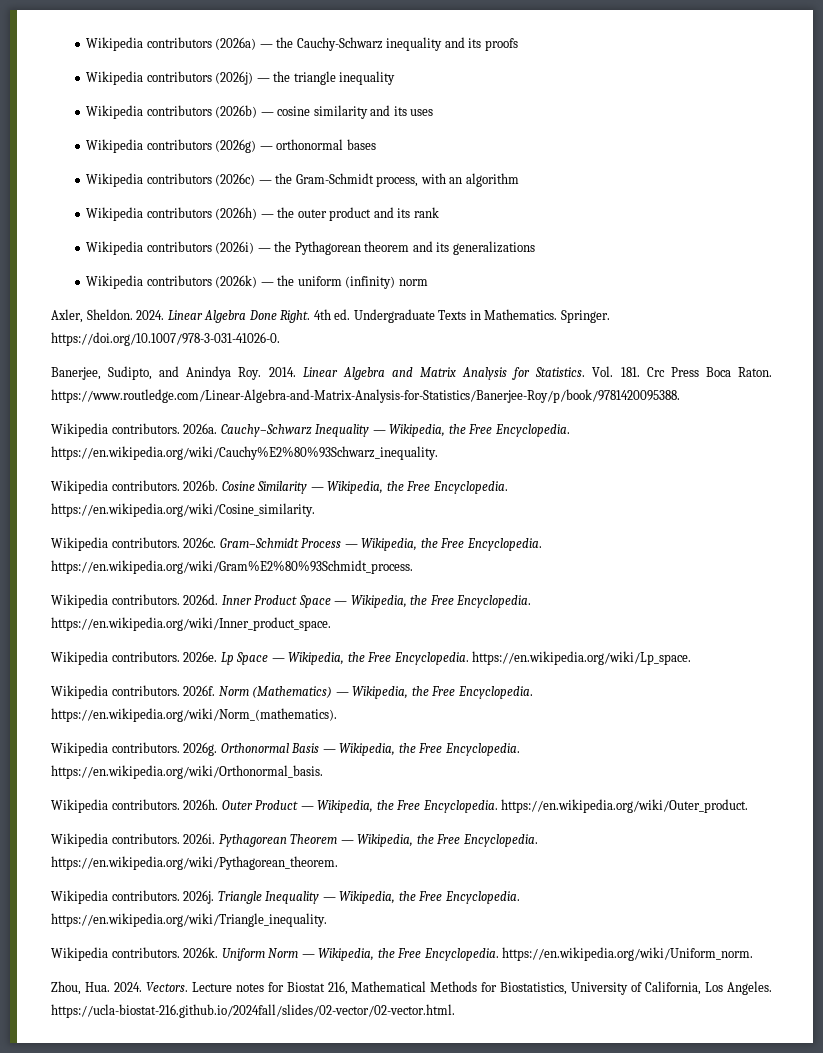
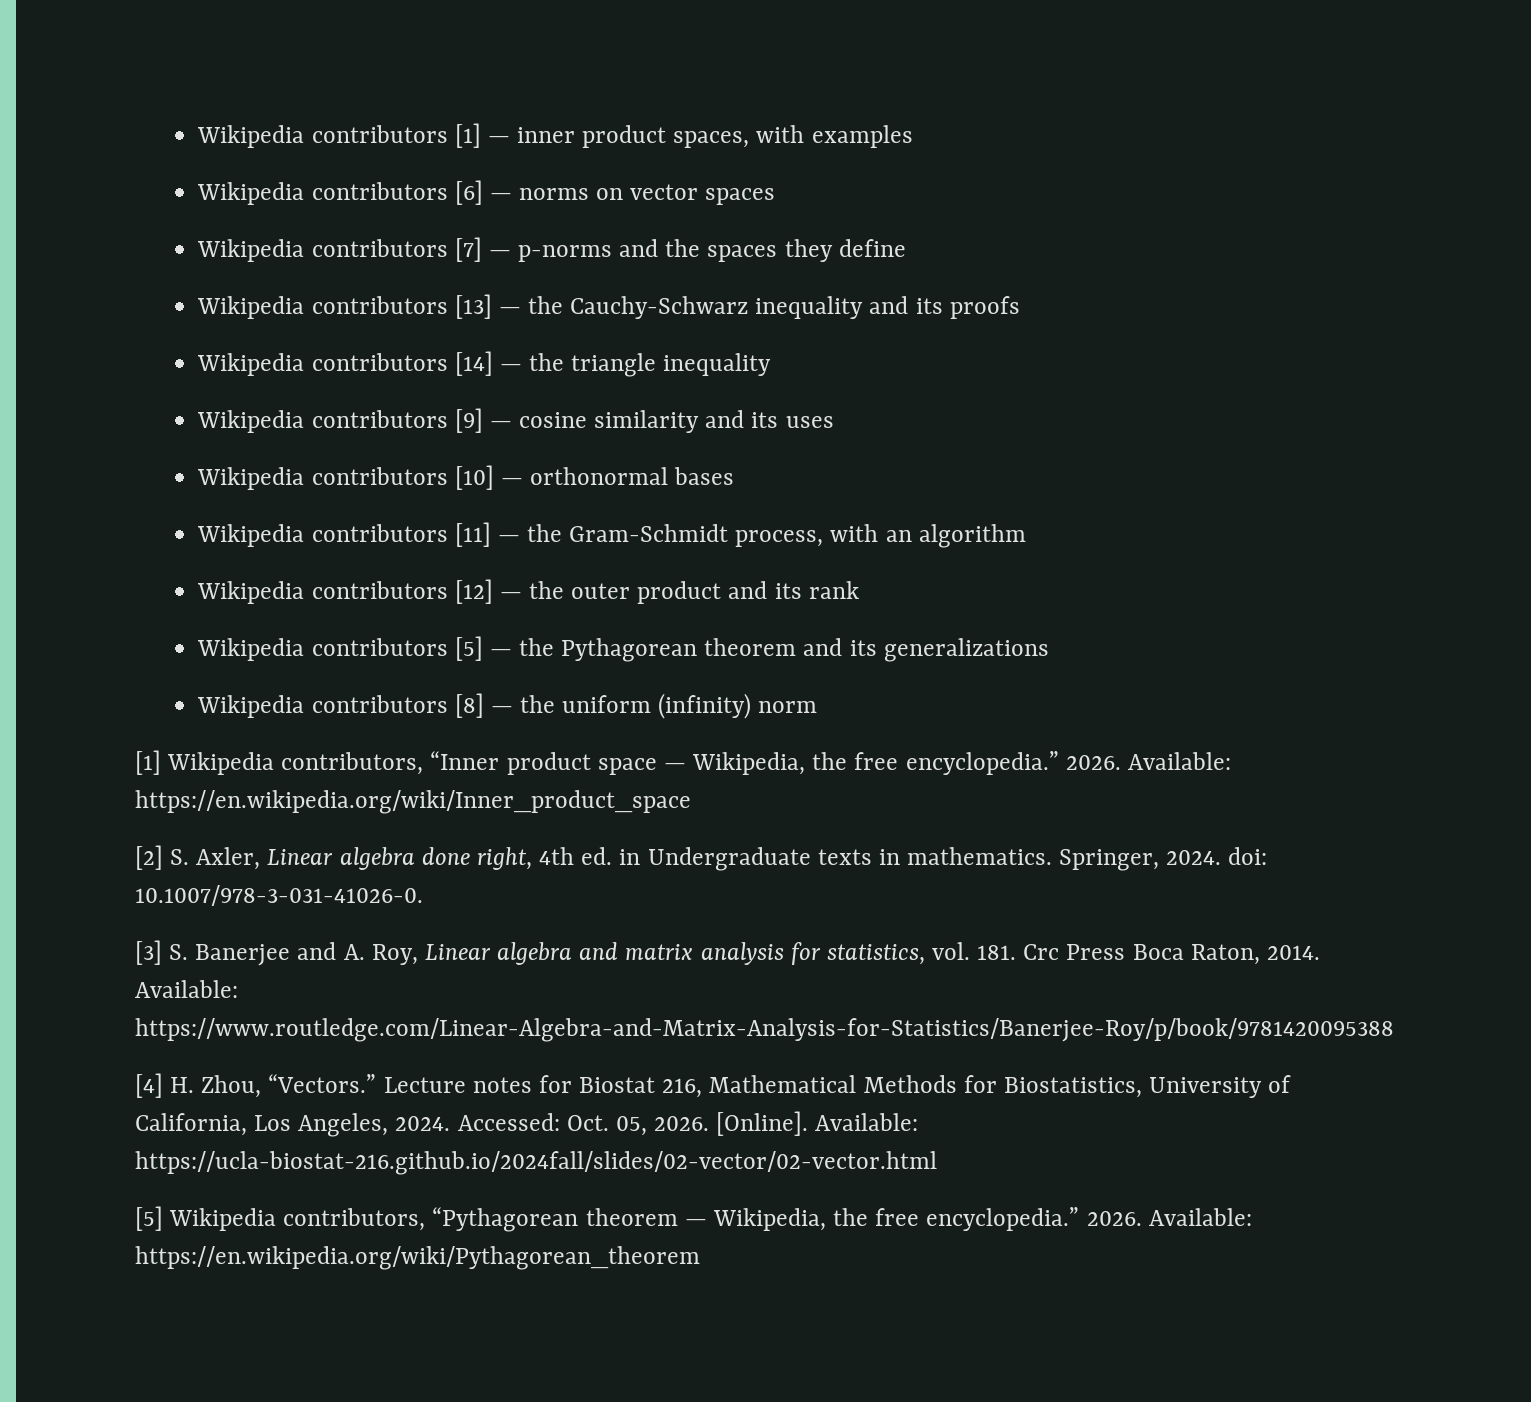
[86,37,257,51] Wikipedia contributors (2026a) -> [197,123,913,148] [197,180,776,205] [197,237,906,262] [197,294,492,319] Wikipedia contributors [1] — inner product spaces, with examples // Wikipedia contributors [6] — norms on vector spaces // Wikipedia contributors [7] — p-norms and the spaces they define // Wikipedia contributors [13]
[215,71,254,85] (2026j) -> [454,351,493,376] [14]
[215,105,258,118] (2026b) -> [454,408,483,433] [9]
[215,139,257,153] (2026g) -> [454,465,494,490] [10]
[215,173,256,186] (2026c) -> [454,522,491,547] [11]
[215,207,258,220] (2026h) -> [454,579,493,604] [12]
[215,241,255,254] (2026i) -> [454,636,483,661] [5]
[215,275,258,288] (2026k) -> [454,693,484,718] [8]
[51,309,610,323] [51,332,280,346] [51,366,772,380] [51,389,680,403] [51,423,570,437] [51,446,438,460] [51,480,508,494] [51,503,315,517] [51,537,542,551] [51,560,413,574] [51,594,532,608] [51,617,331,631] [51,651,692,665] [51,685,533,699] [51,708,337,722] [51,742,520,756] [51,765,323,779] [51,799,749,813] [51,833,538,847] [51,856,338,870] [51,890,520,904] [51,913,327,927] [51,947,754,961] [51,981,188,995] Axler, Sheldon. 2024. Linear Algebra Done Right. 4th ed. Undergraduate Texts in Mathematics. Springer. https://doi.org/10.1007/978-3-031-41026-0. // Banerjee, Sudipto, and Anindya Roy. 2014. Linear Algebra and Matrix Analysis for Statistics. Vol. 181. Crc Press Boca Raton. https://www.routledge.com/Linear-Algebra-and-Matrix-Analysis-for-Statistics/Banerjee-Roy/p/book/9781420095388. // Wikipedia contributors. 2026a. Cauchy–Schwarz Inequality — Wikipedia, the Free Encyclopedia. https://en.wikipedia.org/wiki/Cauchy%E2%80%93Schwarz_inequality. // Wikipedia contributors. 2026b. Cosine Similarity — Wikipedia, the Free Encyclopedia. https://en.wikipedia.org/wiki/Cosine_similarity. // Wikipedia contributors. 2026c. Gram–Schmidt Process — Wikipedia, the Free Encyclopedia. https://en.wikipedia.org/wiki/Gram%E2%80%93Schmidt_process. // Wikipedia contributors. 2026d. Inner Product Space — Wikipedia, the Free Encyclopedia. https://en.wikipedia.org/wiki/Inner_product_space. // Wikipedia contributors. 2026e. Lp Space — Wikipedia, the Free Encyclopedia. https://en.wikipedia.org/wiki/Lp_space. // Wikipedia contributors. 2026f. Norm (Mathematics) — Wikipedia, the Free Encyclopedia. https://en.wikipedia.org/wiki/Norm_(mathematics). // Wikipedia contributors. 2026g. Orthonormal Basis — Wikipedia, the Free Encyclopedia. https://en.wikipedia.org/wiki/Orthonormal_basis. // Wikipedia contributors. 2026h. Outer Product — Wikipedia, the Free Encyclopedia. https://en.wikipedia.org/wiki/Outer_product. // Wikipedia contributors. 2026i. Pythagorean Theorem — Wikipedia, the Free Encyclopedia. https://en.wikipedia.org/wiki/Pythagorean_theorem. // Wikipedia contributors. 2026j. Triangle Inequality — Wikipedia, the Free Encyclopedia. https://en.wikipedia.org/wiki/Triangle_inequality. // Wikipedia contributors. 2026k. Uniform Norm — Wikipedia, the Free Encyclopedia. https://en.wikipedia.org/wiki/Uniform_norm. // Zhou, Hua. 2024. Vectors. -> [135,750,1231,775] [135,790,691,814] [135,845,1268,871] [135,885,423,906] [135,940,1320,966] [135,980,238,998] [135,1018,1394,1042] [135,1073,377,1098] [1] Wikipedia contributors, “Inner product space — Wikipedia, the free encyclopedia.” 2026. Available: https://en.wikipedia.org/wiki/Inner_product_space // [2] S. Axler, Linear algebra done right, 4th ed. in Undergraduate texts in mathematics. Springer, 2024. doi: 10.1007/978-3-031-41026-0. // [3] S. Banerjee and A. Roy, Linear algebra and matrix analysis for statistics, vol. 181. Crc Press Boca Raton, 2014. Available: https://www.routledge.com/Linear-Algebra-and-Matrix-Analysis-for-Statistics/Banerjee-Roy/p/book/9781420095388 // [4] H. Zhou, “Vectors.”
[727,981,773,995] [51,1004,455,1018] Angeles. https://ucla-biostat-216.github.io/2024fall/slides/02-vector/02-vector.html. -> [298,1111,919,1137] [135,1151,937,1175] [135,1206,1252,1232] [135,1246,700,1270] Angeles, 2024. Accessed: Oct. 05, 2026. [Online]. Available: https://ucla-biostat-216.github.io/2024fall/slides/02-vector/02-vector.html // [5] Wikipedia contributors, “Pythagorean theorem — Wikipedia, the free encyclopedia.” 2026. Available: https://en.wikipedia.org/wiki/Pythagorean_theorem

